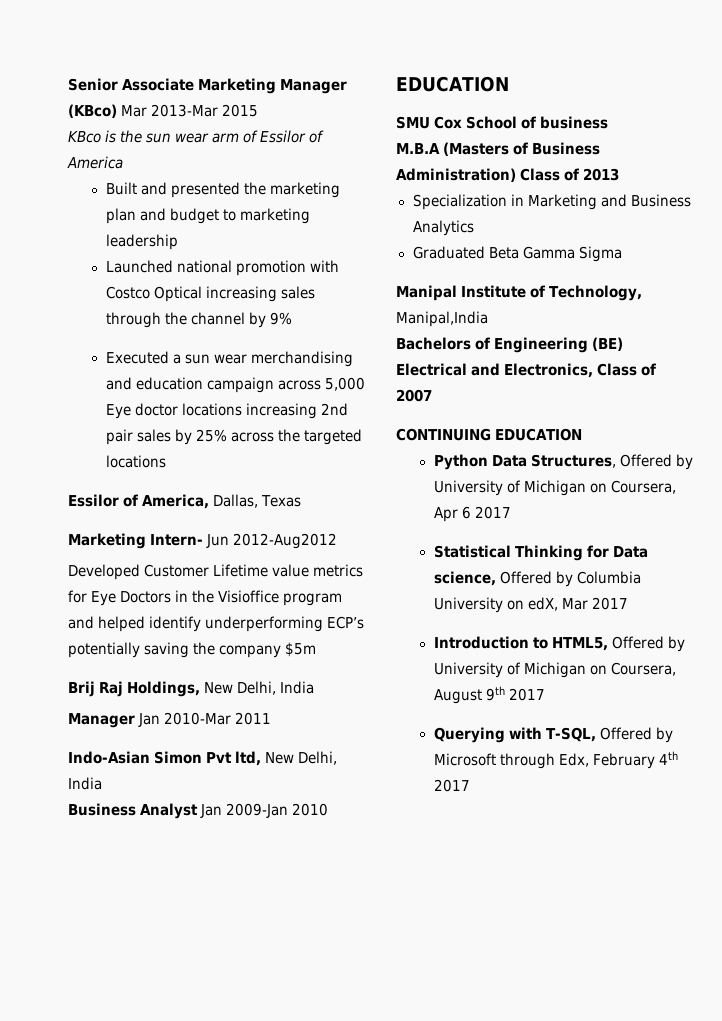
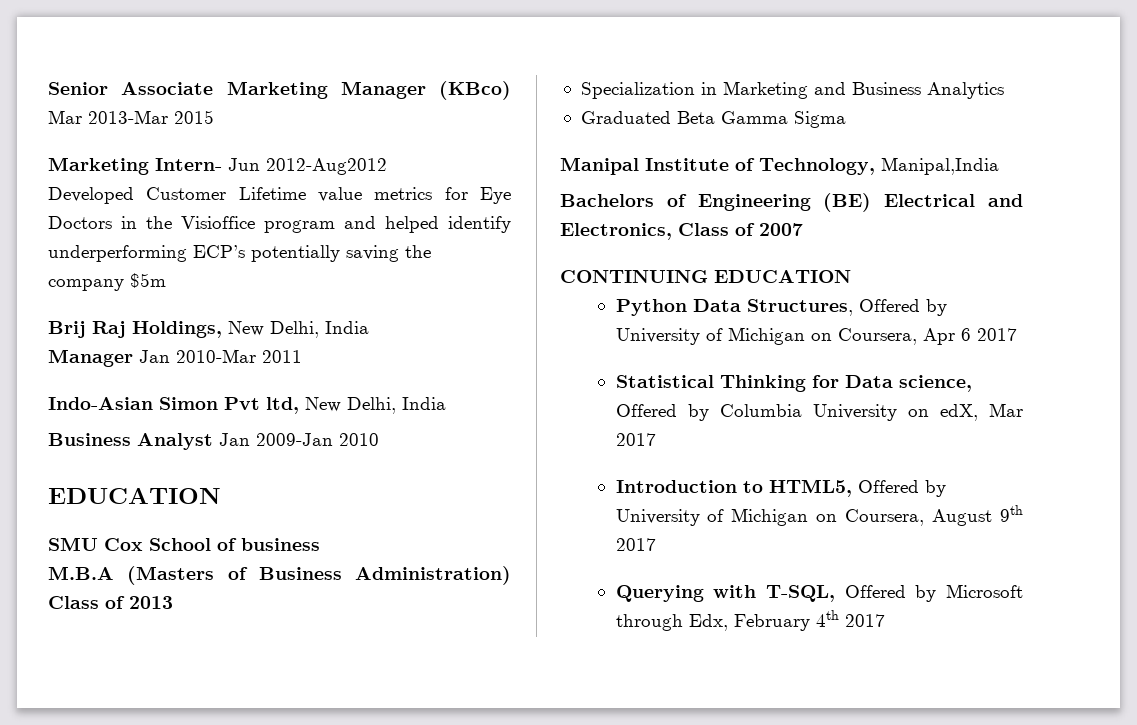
[68,130,325,143] [67,156,123,169] [105,182,340,198] [105,208,310,224] [105,234,178,250] [105,260,339,276] [105,286,315,302] [105,312,292,328] [105,351,353,367] [105,377,365,393] [105,403,348,419] [105,429,362,445] [105,455,166,468] [68,494,302,509] // KBco is the sun wear arm of Essilor of America // Built and presented the marketing plan and budget to marketing leadership // Launched national promotion with Costco Optical increasing sales through the channel by 9% // Executed a sun wear merchandising and education campaign across 5,000 Eye doctor locations increasing 2nd pair sales by 25% across the targeted locations // Essilor of America, Dallas, Texas -> (214, 117) none

